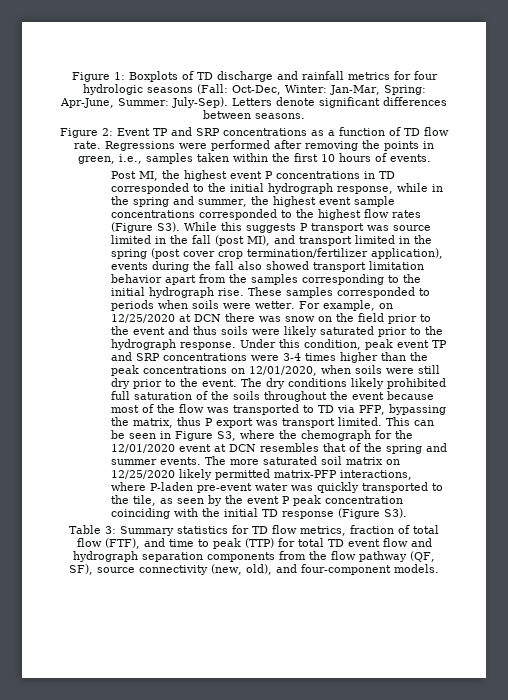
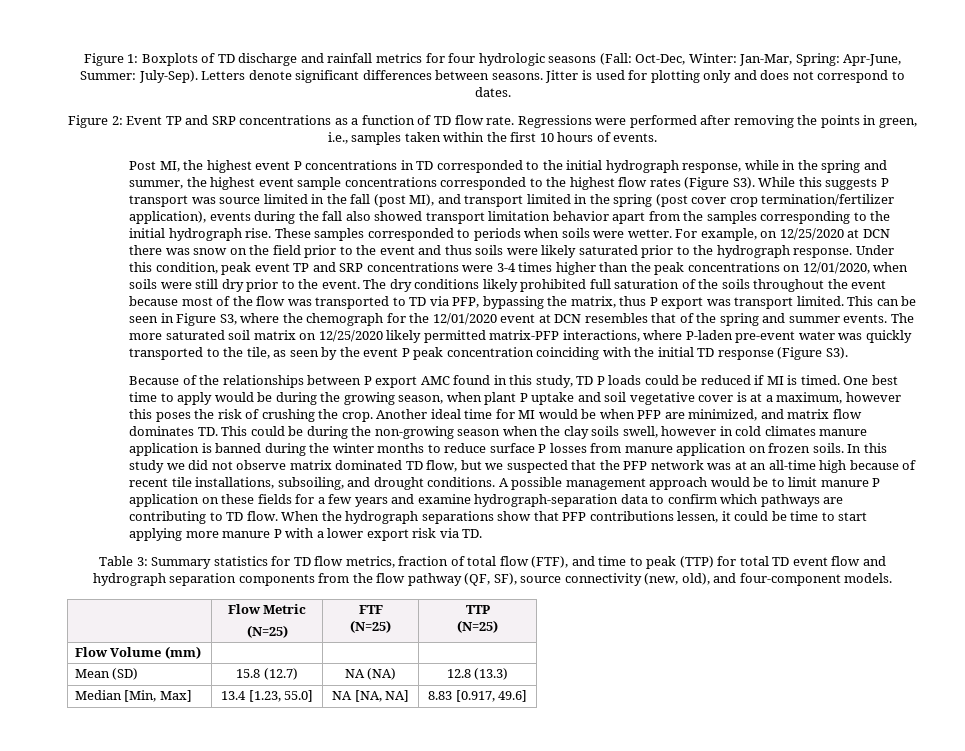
(305, 116) none -> [545,70,905,83] [474,87,511,97] Jitter is used for plotting only and does not correspond to dates.
(407, 513) none -> [129,375,898,388] [129,392,901,405] [129,409,862,422] [129,426,868,439] [129,443,887,456] [129,460,917,473] [129,477,881,490] [129,494,844,507] [129,511,868,524] [129,528,483,541] // Because of the relationships between P export AMC found in this study, TD P loads could be reduced if MI is timed. One best time to apply would be during the growing season, when plant P uptake and soil vegetative cover is at a maximum, however this poses the risk of crushing the crop. Another ideal time for MI would be when PFP are minimized, and matrix flow dominates TD. This could be during the non-growing season when the clay soils swell, however in cold climates manure application is banned during the winter months to reduce surface P losses from manure application on frozen soils. In this study we did not observe matrix dominated TD flow, but we suspected that the PFP network was at an all-time high because of recent tile installations, subsoiling, and drought conditions. A possible management approach would be to limit manure P application on these fields for a few years and examine hydrograph-separation data to confirm which pathways are contributing to TD flow. When the hydrograph separations show that PFP contributions lessen, it could be time to start applying more manure P with a lower export risk via TD.
(439, 568) none -> [227,604,307,614] [246,625,288,638] [358,605,383,614] [350,620,391,633] [465,605,490,614] [457,620,498,633] [74,646,201,659] [74,668,139,680] [236,668,298,680] [344,668,397,680] [446,668,509,680] [74,690,192,702] [220,690,314,702] [331,690,410,702] [427,690,528,702] // | Flow Metric // (N=25) | FTF // (N=25) | TTP // (N=25) // Flow Volume (mm) | | | // Mean (SD) | 15.8 (12.7) | NA (NA) | 12.8 (13.3) // Median [Min, Max] | 13.4 [1.23, 55.0] | NA [NA, NA] | 8.83 [0.917, 49.6]

